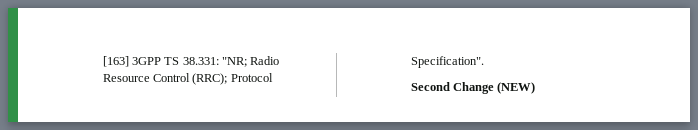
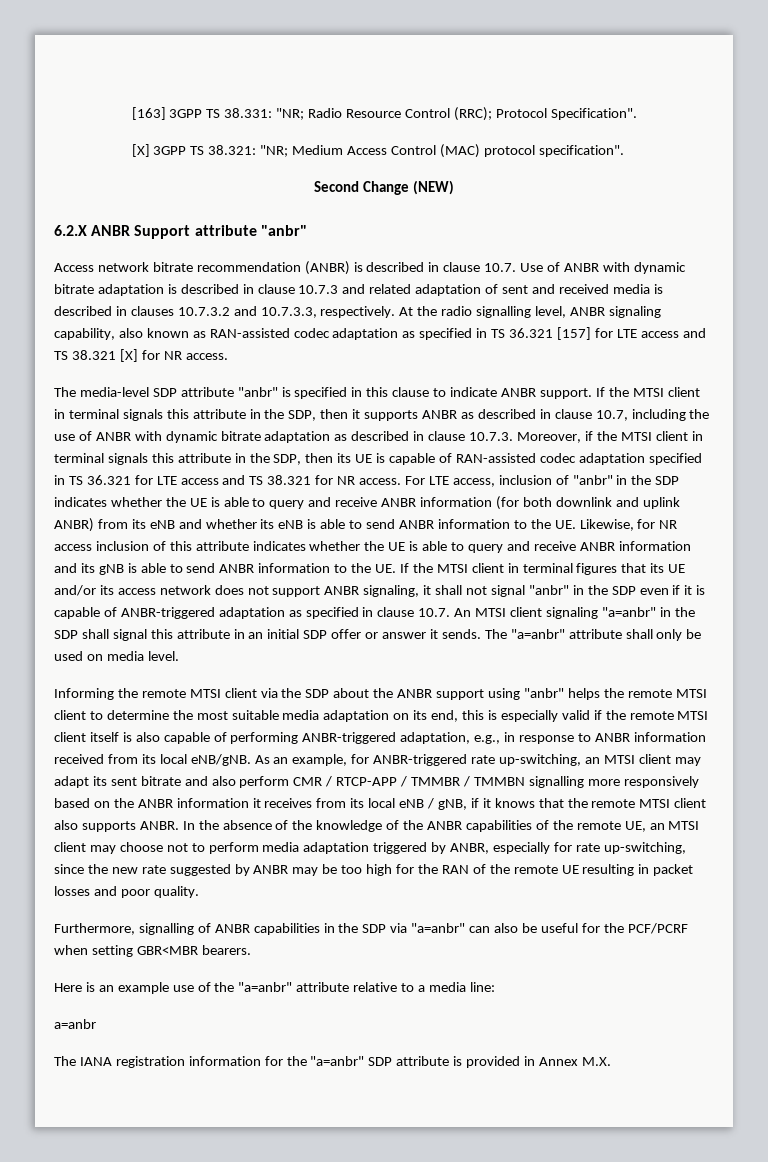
[410,82,536,94] Second Change (NEW) -> [131,144,624,158] [314,180,454,195] [54,225,307,239] [54,261,686,275] [54,284,663,296] [54,306,661,318] [54,327,706,340] [54,349,228,362] [54,387,700,399] [54,409,710,421] [54,431,703,443] [54,453,702,465] [54,475,680,487] [54,496,680,510] [54,518,678,532] [54,541,691,553] [54,563,686,575] [54,585,706,597] [54,607,695,619] [54,629,702,641] [54,651,179,661] [54,688,707,700] [54,710,709,722] [54,732,706,744] [54,754,701,766] [54,776,699,788] [54,798,707,810] [54,820,700,832] [54,842,686,854] [54,864,694,876] [54,886,199,898] [54,923,688,935] [54,945,251,957] [54,982,495,994] [54,1019,96,1029] [54,1056,611,1068] [X] 3GPP TS 38.321: "NR; Medium Access Control (MAC) protocol specification". // Second Change (NEW) // 6.2.X ANBR Support attribute "anbr" // Access network bitrate recommendation (ANBR) is described in clause 10.7. Use of ANBR with dynamic bitrate adaptation is described in clause 10.7.3 and related adaptation of sent and received media is described in clauses 10.7.3.2 and 10.7.3.3, respectively. At the radio signalling level, ANBR signaling capability, also known as RAN-assisted codec adaptation as specified in TS 36.321 [157] for LTE access and TS 38.321 [X] for NR access. // The media-level SDP attribute "anbr" is specified in this clause to indicate ANBR support. If the MTSI client in terminal signals this attribute in the SDP, then it supports ANBR as described in clause 10.7, including the use of ANBR with dynamic bitrate adaptation as described in clause 10.7.3. Moreover, if the MTSI client in terminal signals this attribute in the SDP, then its UE is capable of RAN-assisted codec adaptation specified in TS 36.321 for LTE access and TS 38.321 for NR access. For LTE access, inclusion of "anbr" in the SDP indicates whether the UE is able to query and receive ANBR information (for both downlink and uplink ANBR) from its eNB and whether its eNB is able to send ANBR information to the UE. Likewise, for NR access inclusion of this attribute indicates whether the UE is able to query and receive ANBR information and its gNB is able to send ANBR information to the UE. If the MTSI client in terminal figures that its UE and/or its access network does not support ANBR signaling, it shall not signal "anbr" in the SDP even if it is capable of ANBR-triggered adaptation as specified in clause 10.7. An MTSI client signaling "a=anbr" in the SDP shall signal this attribute in an initial SDP offer or answer it sends. The "a=anbr" attribute shall only be used on media level. // Informing the remote MTSI client via the SDP about the ANBR support using "anbr" helps the remote MTSI client to determine the most suitable media adaptation on its end, this is especially valid if the remote MTSI client itself is also capable of performing ANBR-triggered adaptation, e.g., in response to ANBR information received from its local eNB/gNB. As an example, for ANBR-triggered rate up-switching, an MTSI client may adapt its sent bitrate and also perform CMR / RTCP-APP / TMMBR / TMMBN signalling more responsively based on the ANBR information it receives from its local eNB / gNB, if it knows that the remote MTSI client also supports ANBR. In the absence of the knowledge of the ANBR capabilities of the remote UE, an MTSI client may choose not to perform media adaptation triggered by ANBR, especially for rate up-switching, since the new rate suggested by ANBR may be too high for the RAN of the remote UE resulting in packet losses and poor quality. // Furthermore, signalling of ANBR capabilities in the SDP via "a=anbr" can also be useful for the PCF/PCRF when setting GBR<MBR bearers. // Here is an example use of the "a=anbr" attribute relative to a media line: // a=anbr // The IANA registration information for the "a=anbr" SDP attribute is provided in Annex M.X.

